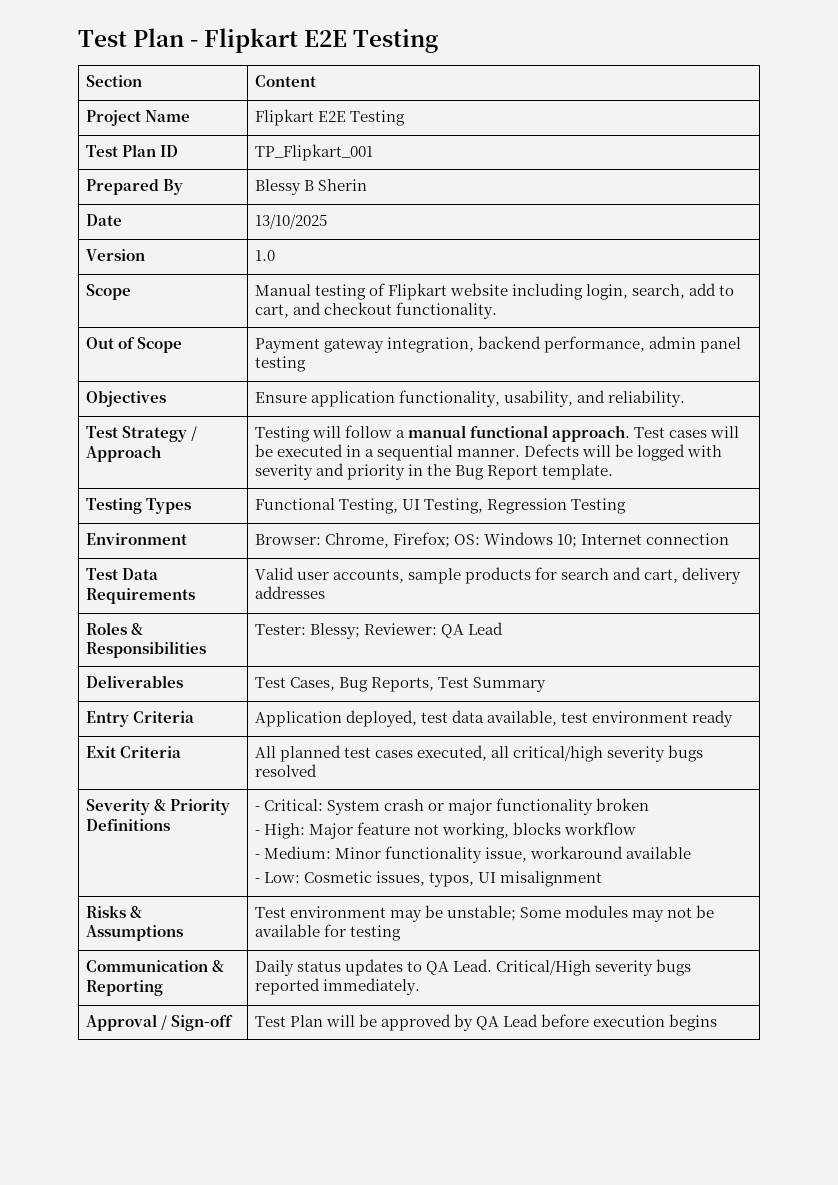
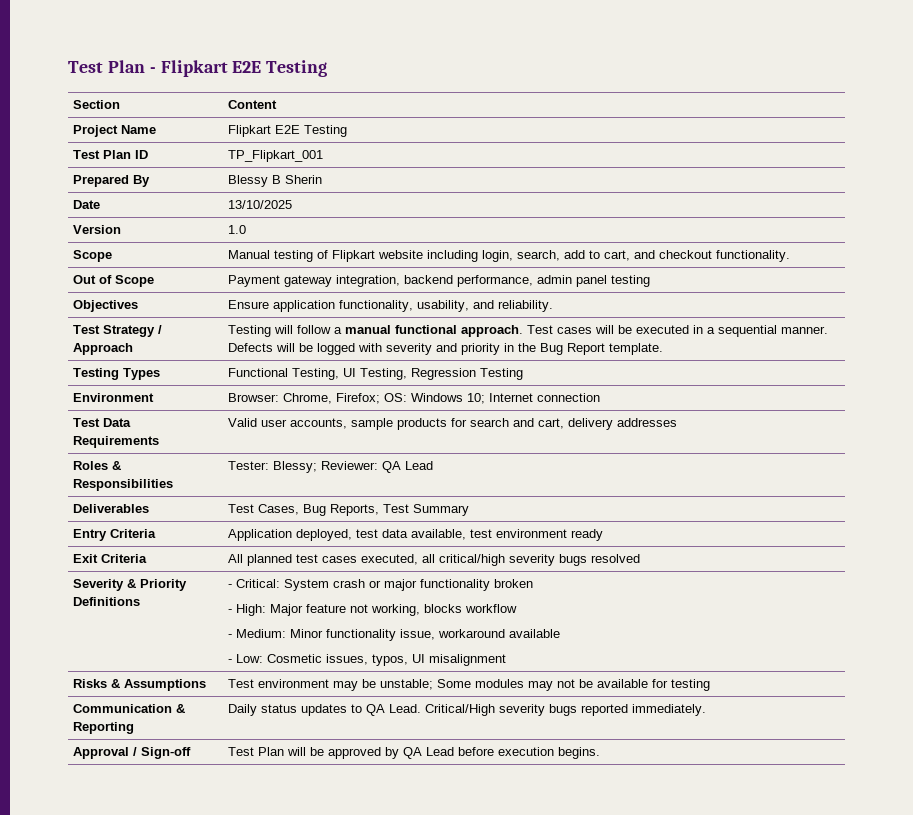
[669,1014,718,1031] begins -> [558,747,601,759] begins.

